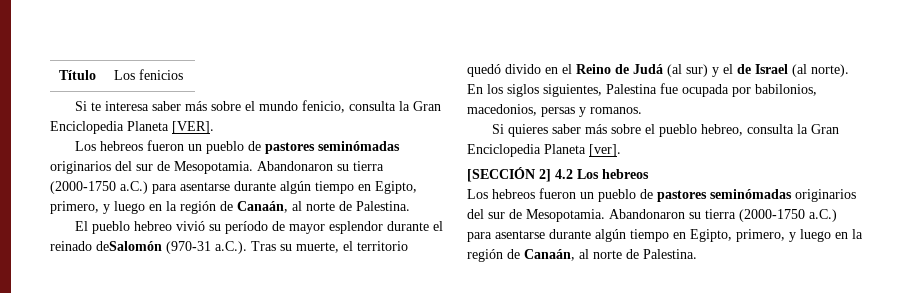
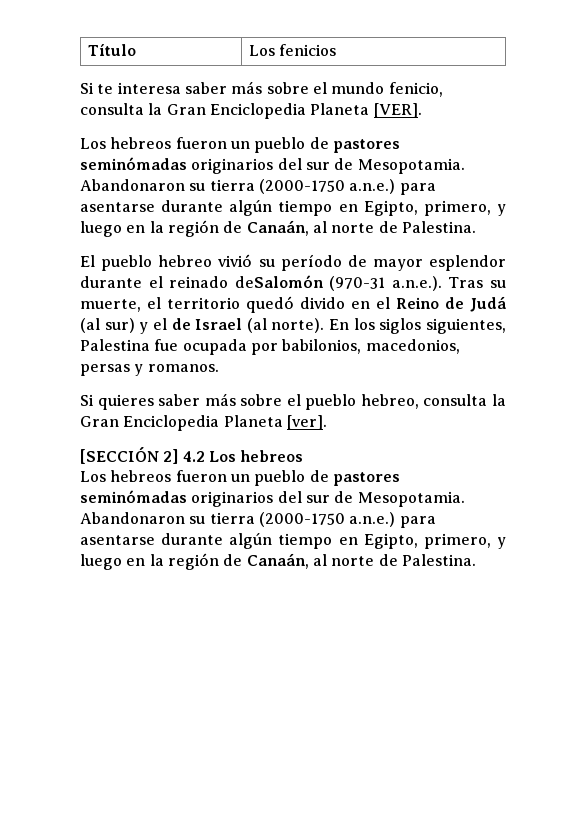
[120,181,148,194] a.C.) -> [349,179,396,194] a.n.e.)
[215,241,247,254] a.C.). -> [391,276,442,291] a.n.e.).
[809,209,837,222] a.C.) -> [349,512,396,527] a.n.e.)

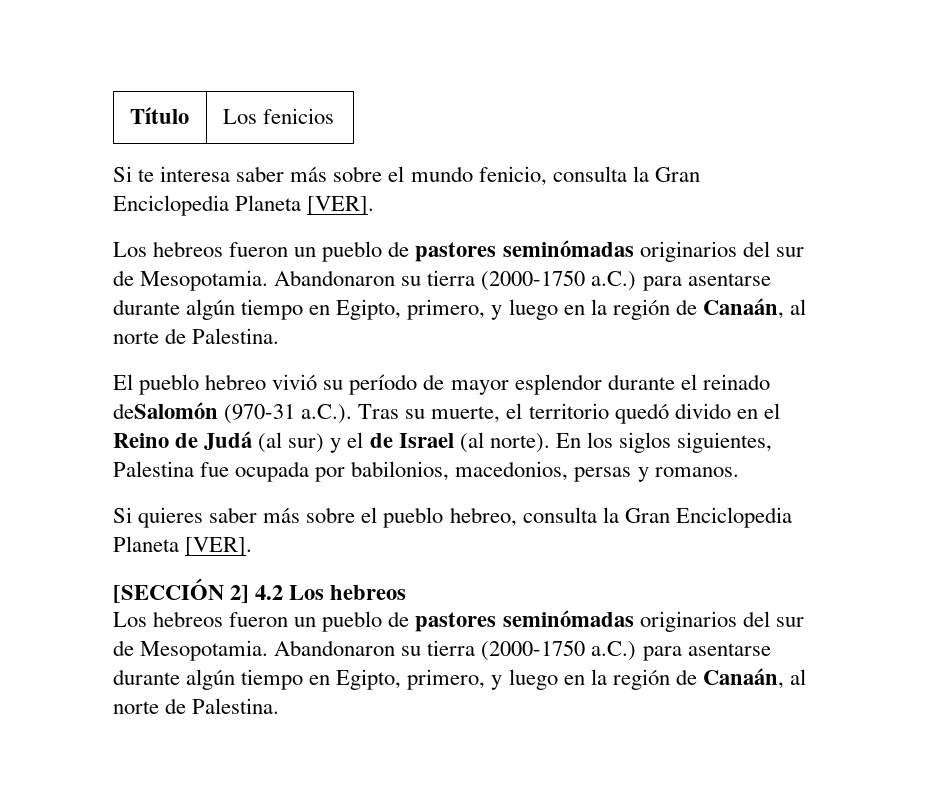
[349,179,396,194] a.n.e.) -> [591,271,637,291] a.C.)
[391,276,442,291] a.n.e.). -> [301,404,353,424] a.C.).
[286,415,327,430] [ver]. -> [185,537,253,556] [VER].
[349,512,396,527] a.n.e.) -> [591,641,637,661] a.C.)

